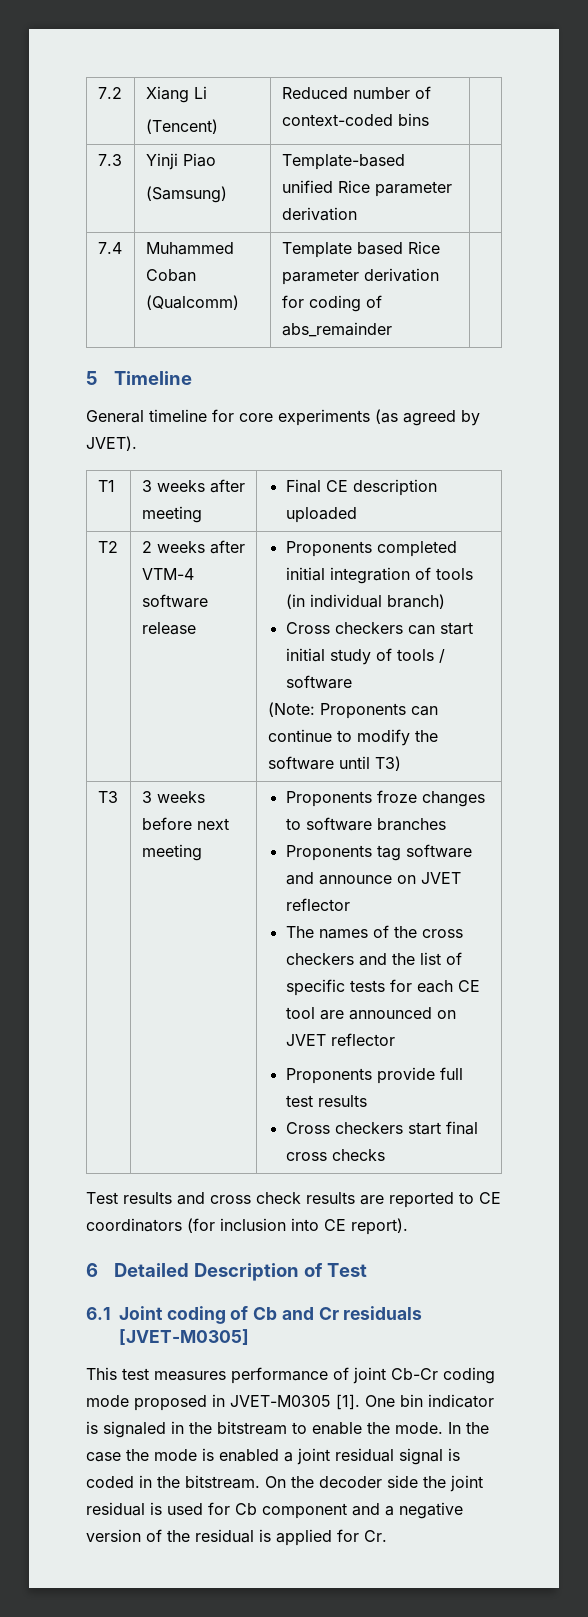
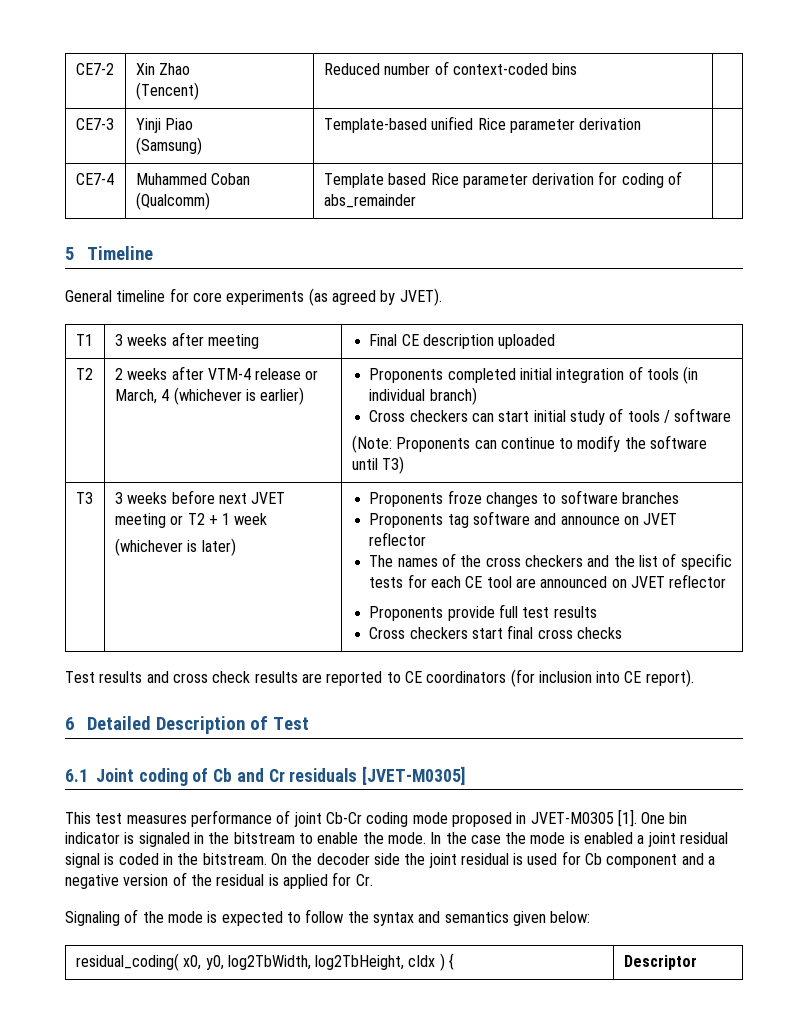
[97,87,122,99] [145,86,207,103] 7.2 | Xiang Li -> [75,63,114,75] [135,63,191,75] CE7-2 | Xin Zhao
[97,154,122,166] 7.3 -> [75,118,114,130] CE7-3
[97,242,122,254] 7.4 -> [75,173,114,185] CE7-4
[141,594,208,608] software -> (251, 374) none
(196, 628) none -> [305,370,319,380] [114,387,305,405] or March, 4 (whichever is earlier)
[141,844,202,861] meeting -> [251,492,286,504] [114,513,268,528] [114,538,236,556] JVET meeting or T2 + 1 week // (whichever is later)
(387, 1536) none -> [65,909,591,926] [75,953,455,971] [623,955,697,970] // Signaling of the mode is expected to follow the syntax and semantics given below: // residual_coding( x0, y0, log2TbWidth, log2TbHeight, cIdx ) { | Descriptor

